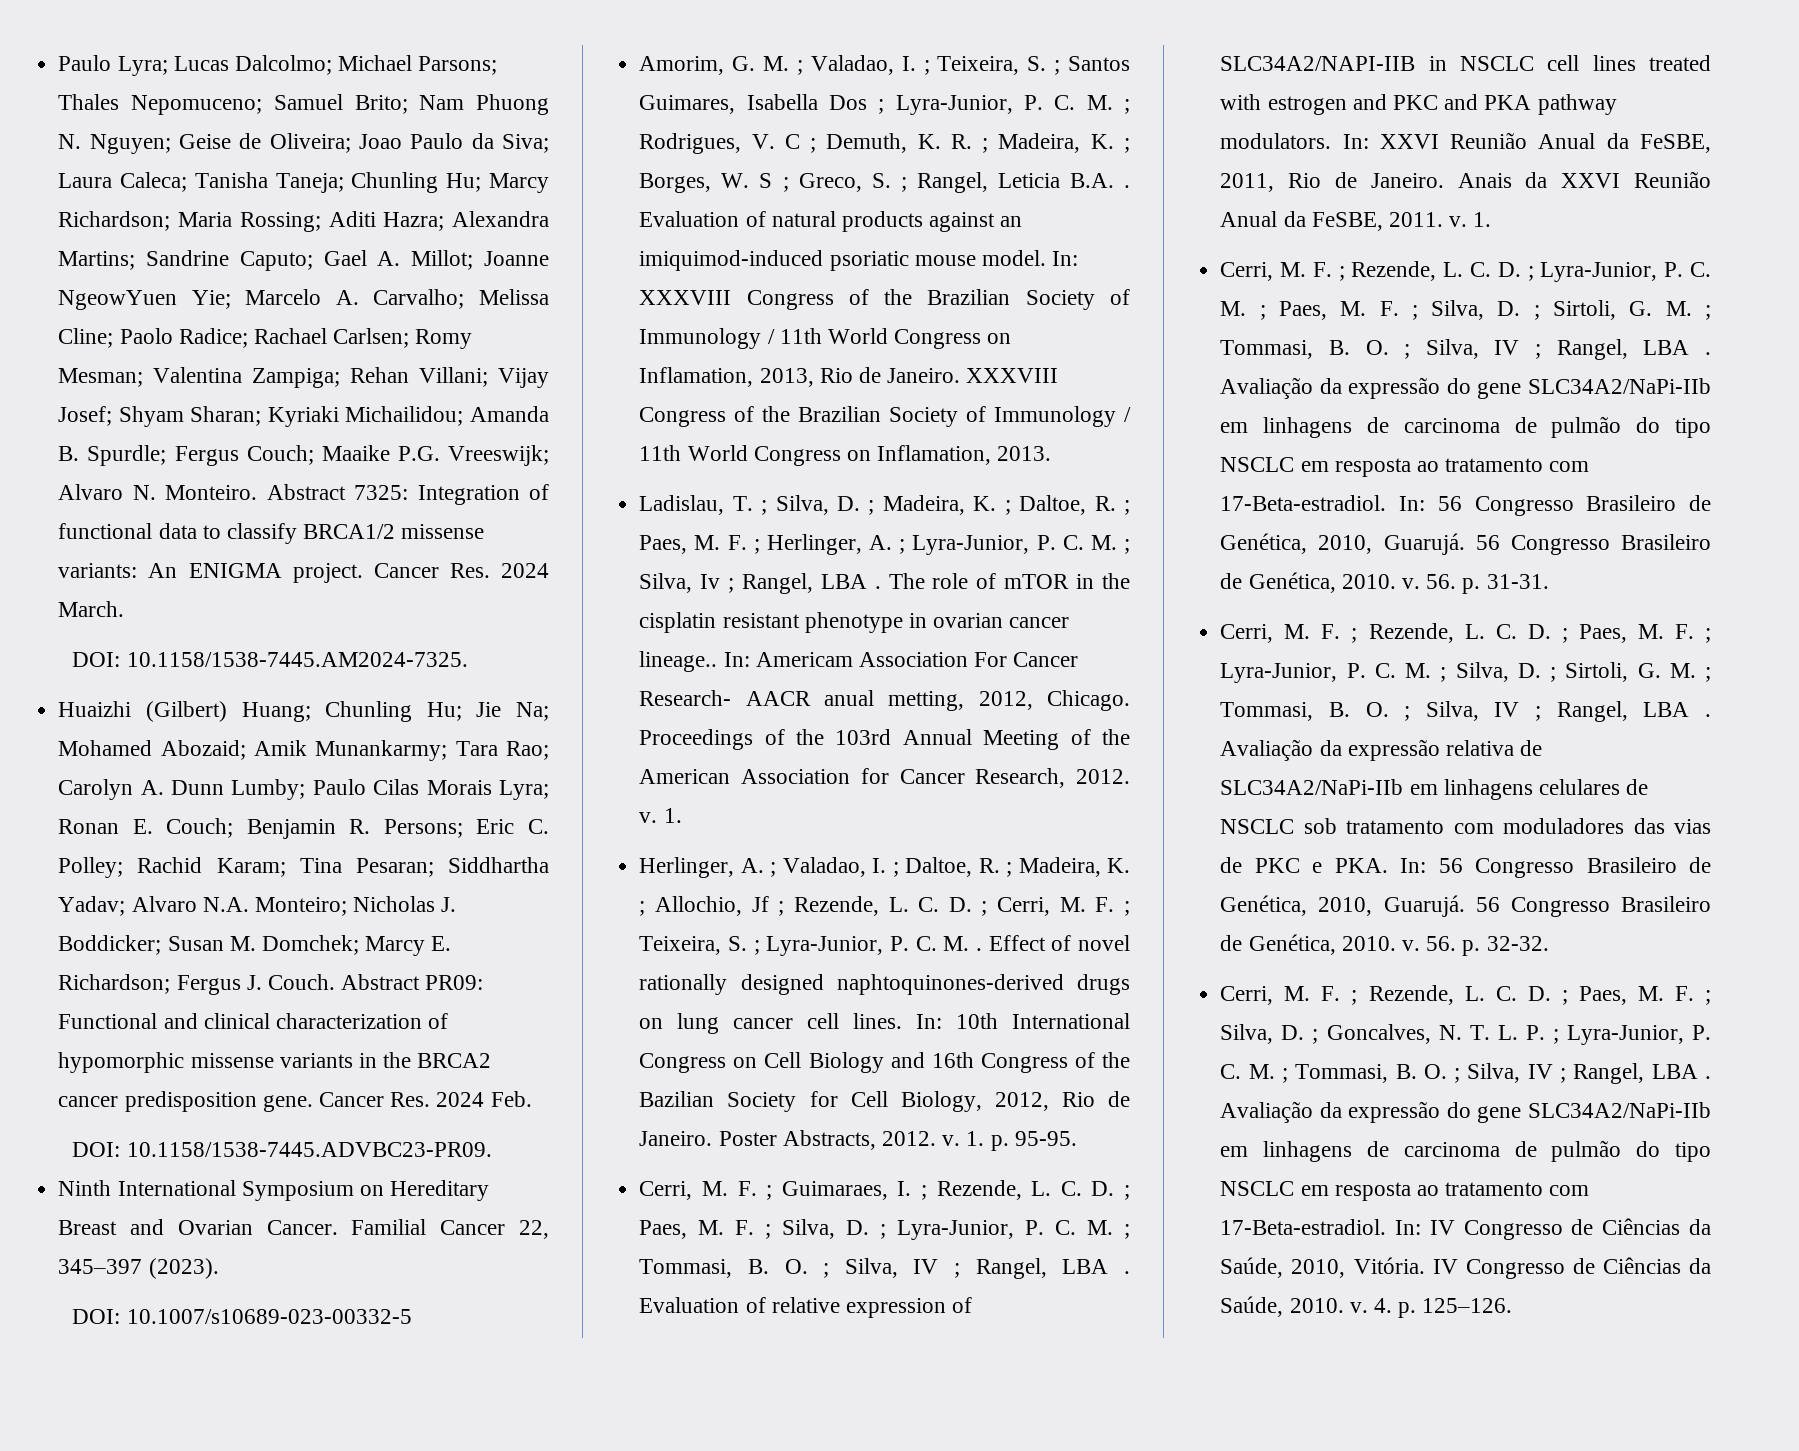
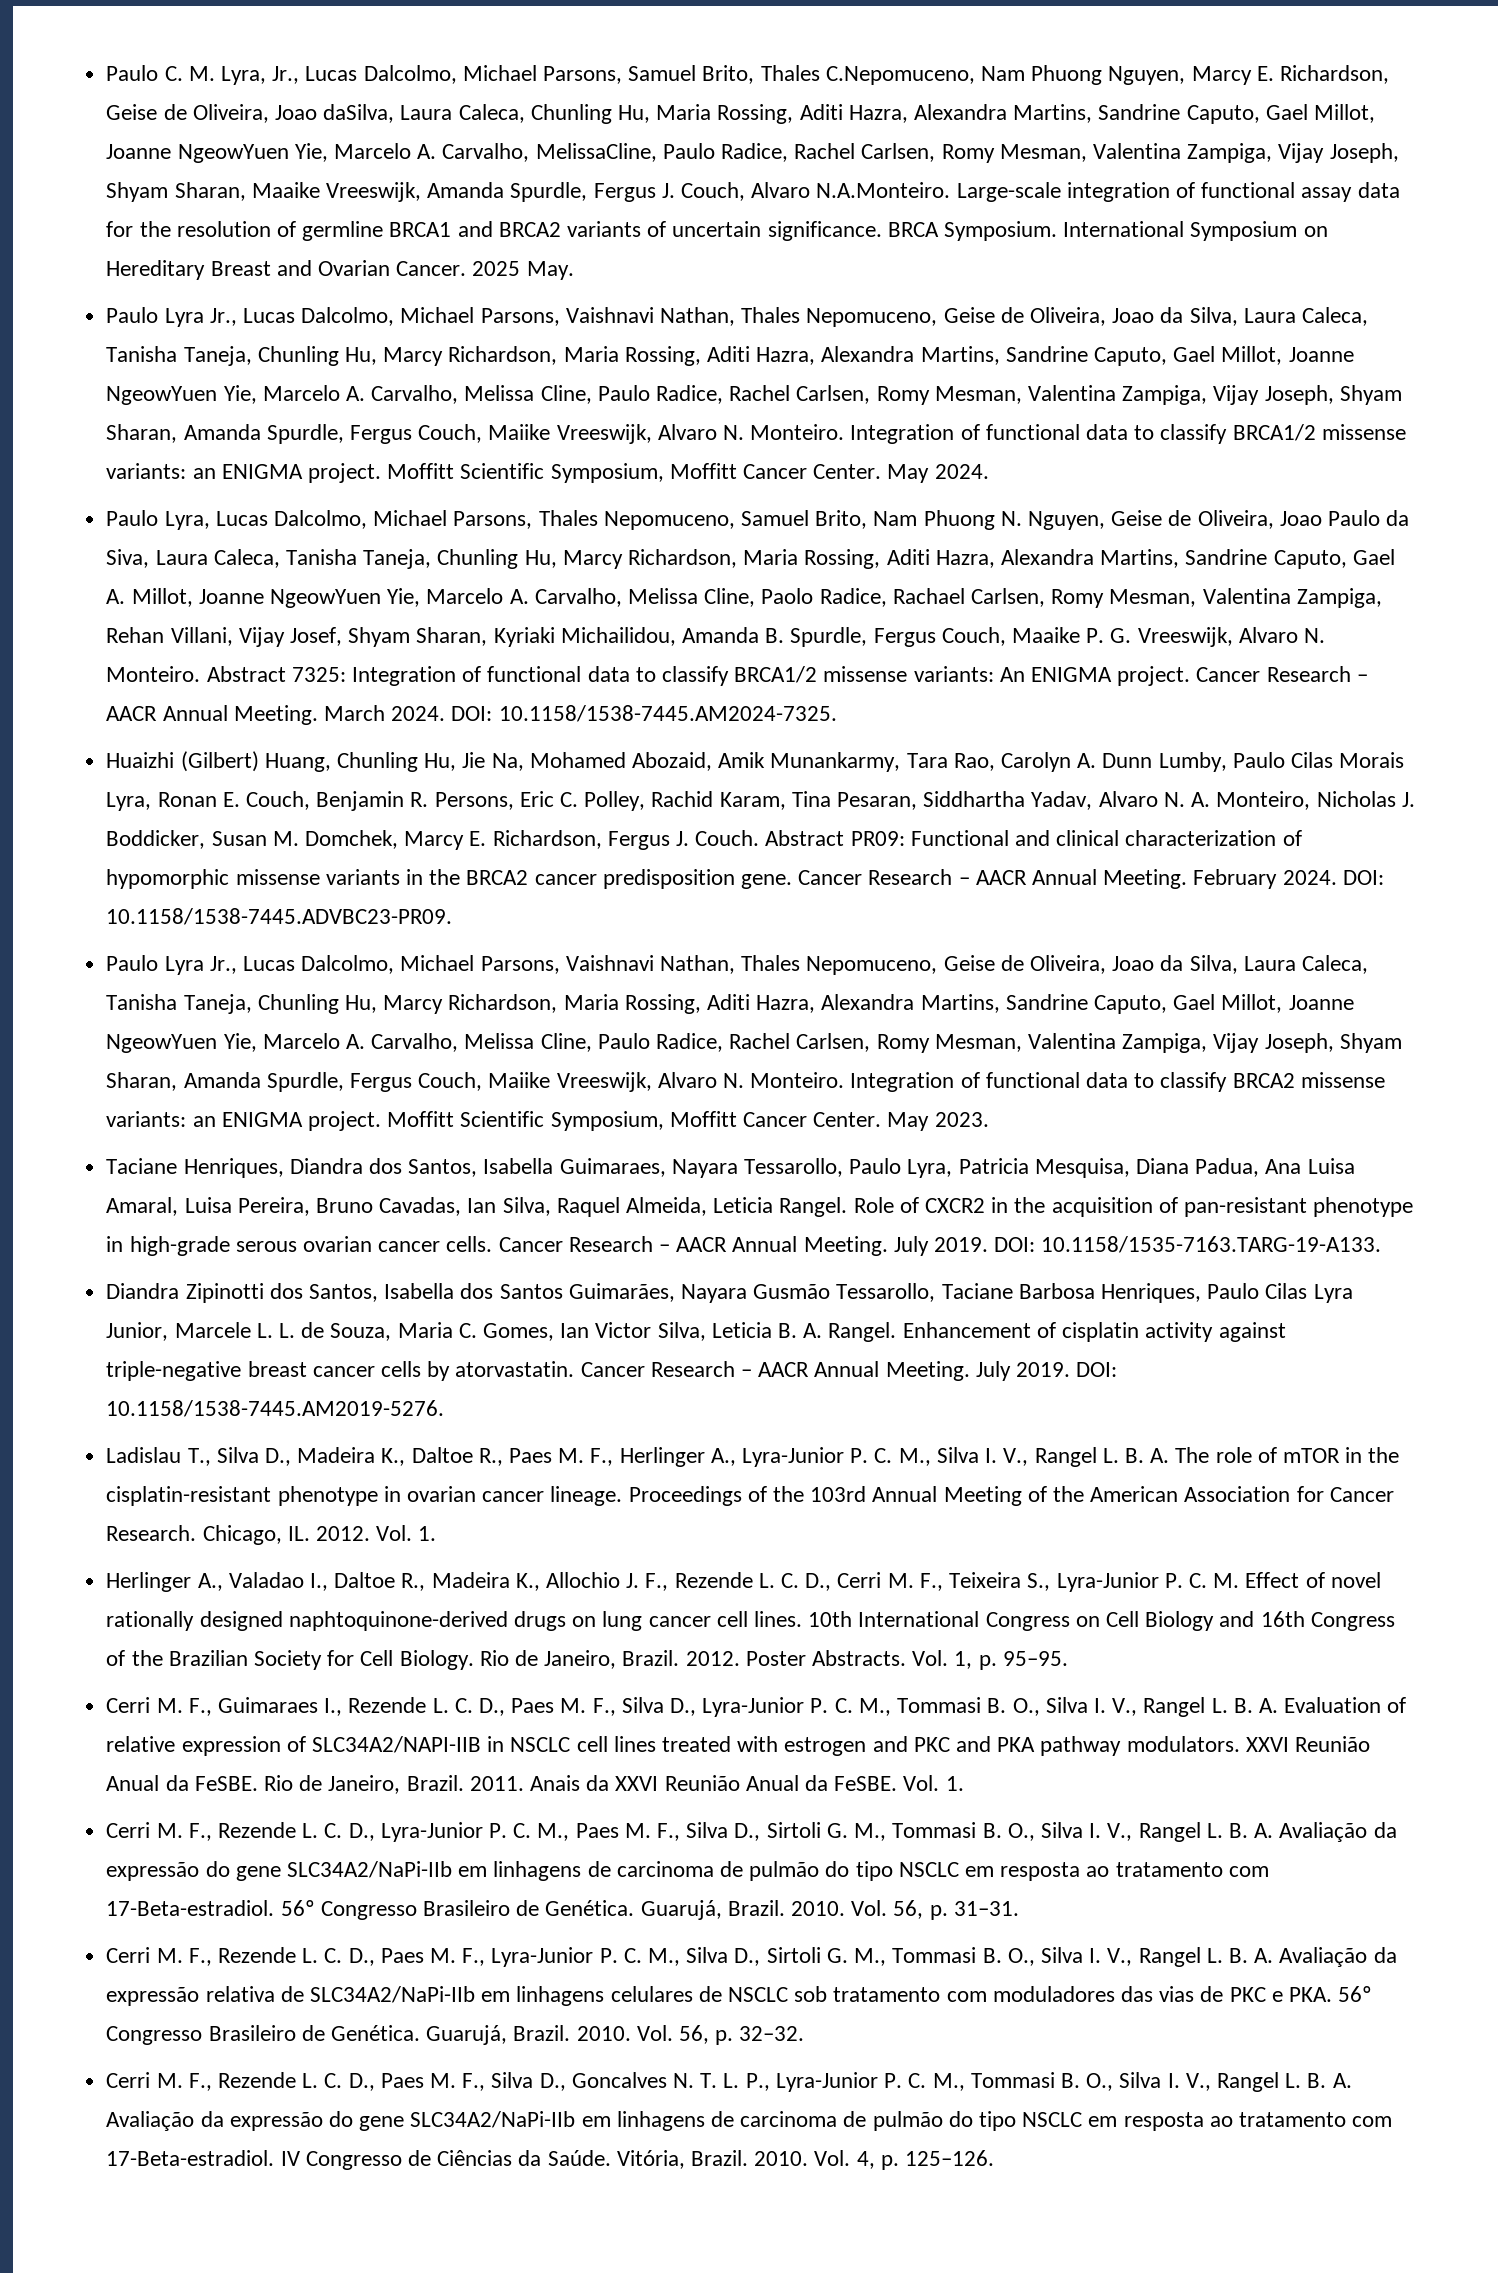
[58,55,498,76] [58,94,408,115] Paulo Lyra; Lucas Dalcolmo; Michael Parsons; Thales Nepomuceno; Samuel Brito; -> [106,65,1390,85] [106,104,1376,124] [106,143,1399,163] [106,182,1400,202] [106,221,1328,241] [106,260,574,280] [106,307,1369,327] [106,346,1354,366] [106,385,1402,405] [106,424,1406,444] [106,463,989,483] [106,510,868,530] Paulo C. M. Lyra, Jr., Lucas Dalcolmo, Michael Parsons, Samuel Brito, Thales C.Nepomuceno, Nam Phuong Nguyen, Marcy E. Richardson, Geise de Oliveira, Joao daSilva, Laura Caleca, Chunling Hu, Maria Rossing, Aditi Hazra, Alexandra Martins, Sandrine Caputo, Gael Millot, Joanne NgeowYuen Yie, Marcelo A. Carvalho, MelissaCline, Paulo Radice, Rachel Carlsen, Romy Mesman, Valentina Zampiga, Vijay Joseph, Shyam Sharan, Maaike Vreeswijk, Amanda Spurdle, Fergus J. Couch, Alvaro N.A.Monteiro. Large-scale integration of functional assay data for the resolution of germline BRCA1 and BRCA2 variants of uncertain significance. BRCA Symposium. International Symposium on Hereditary Breast and Ovarian Cancer. 2025 May. // Paulo Lyra Jr., Lucas Dalcolmo, Michael Parsons, Vaishnavi Nathan, Thales Nepomuceno, Geise de Oliveira, Joao da Silva, Laura Caleca, Tanisha Taneja, Chunling Hu, Marcy Richardson, Maria Rossing, Aditi Hazra, Alexandra Martins, Sandrine Caputo, Gael Millot, Joanne NgeowYuen Yie, Marcelo A. Carvalho, Melissa Cline, Paulo Radice, Rachel Carlsen, Romy Mesman, Valentina Zampiga, Vijay Joseph, Shyam Sharan, Amanda Spurdle, Fergus Couch, Maiike Vreeswijk, Alvaro N. Monteiro. Integration of functional data to classify BRCA1/2 missense variants: an ENIGMA project. Moffitt Scientific Symposium, Moffitt Cancer Center. May 2024. // Paulo Lyra, Lucas Dalcolmo, Michael Parsons, Thales Nepomuceno, Samuel Brito,
[89,133,351,154] Nguyen; Geise de Oliveira; -> [1028,510,1274,530] Nguyen, Geise de Oliveira,
[501,134,549,153] [58,172,549,193] [58,211,549,232] [58,250,313,271] Siva; Laura Caleca; Tanisha Taneja; Chunling Hu; Marcy Richardson; Maria Rossing; Aditi Hazra; Alexandra Martins; Sandrine Caputo; -> [106,549,1347,569] Siva, Laura Caleca, Tanisha Taneja, Chunling Hu, Marcy Richardson, Maria Rossing, Aditi Hazra, Alexandra Martins, Sandrine Caputo,
[411,250,549,270] [58,289,549,310] [58,328,473,349] [58,367,549,388] [58,406,549,427] [58,445,549,466] Millot; Joanne NgeowYuen Yie; Marcelo A. Carvalho; Melissa Cline; Paolo Radice; Rachael Carlsen; Romy Mesman; Valentina Zampiga; Rehan Villani; Vijay Josef; Shyam Sharan; Kyriaki Michailidou; Amanda B. Spurdle; Fergus Couch; Maaike P.G. Vreeswijk; -> [131,588,1382,608] [106,627,1233,647] Millot, Joanne NgeowYuen Yie, Marcelo A. Carvalho, Melissa Cline, Paolo Radice, Rachael Carlsen, Romy Mesman, Valentina Zampiga, Rehan Villani, Vijay Josef, Shyam Sharan, Kyriaki Michailidou, Amanda B. Spurdle, Fergus Couch, Maaike P. G. Vreeswijk,
[449,563,549,578] [58,601,125,617] [72,652,468,667] [58,701,549,722] [58,740,549,761] Res. 2024 March. // DOI: 10.1158/1538-7445.AM2024-7325. // Huaizhi (Gilbert) Huang; Chunling Hu; Jie Na; Mohamed Abozaid; Amik Munankarmy; Tara Rao; -> [1266,666,1368,682] [106,705,837,725] [106,751,995,772] Research – AACR Annual Meeting. March 2024. DOI: 10.1158/1538-7445.AM2024-7325. // Huaizhi (Gilbert) Huang, Chunling Hu, Jie Na, Mohamed Abozaid, Amik Munankarmy, Tara Rao,
[231,779,306,800] Lumby; -> [1158,752,1227,772] Lumby,
[499,780,549,800] Lyra; -> [106,792,152,811] Lyra,
[166,818,234,838] Couch; -> [245,791,310,810] Couch,
[383,819,463,838] Persons; -> [434,792,514,810] Persons,
[58,857,549,878] [58,896,347,916] Polley; Rachid Karam; Tina Pesaran; Siddhartha Yadav; Alvaro N.A. Monteiro; -> [584,791,1311,811] Polley, Rachid Karam, Tina Pesaran, Siddhartha Yadav, Alvaro N. A. Monteiro,
[58,935,162,955] Boddicker; -> [106,830,206,849] Boddicker,
[261,935,452,956] [58,974,171,994] Domchek; Marcy E. Richardson; -> [304,830,602,850] Domchek, Marcy E. Richardson,
[390,1091,532,1107] [72,1142,492,1157] [58,1180,490,1201] [58,1219,549,1239] [58,1258,219,1279] [72,1309,412,1324] [639,55,1130,75] [639,94,1130,115] [639,133,1130,154] [639,172,1130,193] [639,211,1023,232] [639,250,1079,271] [639,289,1130,310] [639,328,1012,349] [639,367,1059,387] [639,406,1131,427] [639,445,1052,466] [639,495,1130,515] [639,534,1130,555] [639,573,881,594] Res. 2024 Feb. // DOI: 10.1158/1538-7445.ADVBC23-PR09. // Ninth International Symposium on Hereditary Breast and Ovarian Cancer. Familial Cancer 22, 345–397 (2023). // DOI: 10.1007/s10689-023-00332-5 // Amorim, G. M. ; Valadao, I. ; Teixeira, S. ; Santos Guimares, Isabella Dos ; Lyra-Junior, P. C. M. ; Rodrigues, V. C ; Demuth, K. R. ; Madeira, K. ; Borges, W. S ; Greco, S. ; Rangel, Leticia B.A. . Evaluation of natural products against an imiquimod-induced psoriatic mouse model. In: XXXVIII Congress of the Brazilian Society of Immunology / 11th World Congress on Inflamation, 2013, Rio de Janeiro. XXXVIII Congress of the Brazilian Society of Immunology / 11th World Congress on Inflamation, 2013. // Ladislau, T. ; Silva, D. ; Madeira, K. ; Daltoe, R. ; Paes, M. F. ; Herlinger, A. ; Lyra-Junior, P. C. M. ; Silva, Iv ; Rangel, LBA . -> [868,869,1384,889] [106,908,453,925] [106,955,1369,975] [106,994,1354,1014] [106,1033,1402,1053] [106,1072,1385,1092] [106,1111,989,1131] [106,1158,1355,1178] [106,1197,1414,1217] [106,1236,1382,1256] [106,1283,1353,1303] [106,1322,1286,1342] [106,1361,1118,1381] [106,1400,445,1417] [106,1447,1170,1467] Research – AACR Annual Meeting. February 2024. DOI: 10.1158/1538-7445.ADVBC23-PR09. // Paulo Lyra Jr., Lucas Dalcolmo, Michael Parsons, Vaishnavi Nathan, Thales Nepomuceno, Geise de Oliveira, Joao da Silva, Laura Caleca, Tanisha Taneja, Chunling Hu, Marcy Richardson, Maria Rossing, Aditi Hazra, Alexandra Martins, Sandrine Caputo, Gael Millot, Joanne NgeowYuen Yie, Marcelo A. Carvalho, Melissa Cline, Paulo Radice, Rachel Carlsen, Romy Mesman, Valentina Zampiga, Vijay Joseph, Shyam Sharan, Amanda Spurdle, Fergus Couch, Maiike Vreeswijk, Alvaro N. Monteiro. Integration of functional data to classify BRCA2 missense variants: an ENIGMA project. Moffitt Scientific Symposium, Moffitt Cancer Center. May 2023. // Taciane Henriques, Diandra dos Santos, Isabella Guimaraes, Nayara Tessarollo, Paulo Lyra, Patricia Mesquisa, Diana Padua, Ana Luisa Amaral, Luisa Pereira, Bruno Cavadas, Ian Silva, Raquel Almeida, Leticia Rangel. Role of CXCR2 in the acquisition of pan-resistant phenotype in high-grade serous ovarian cancer cells. Cancer Research – AACR Annual Meeting. July 2019. DOI: 10.1158/1535-7163.TARG-19-A133. // Diandra Zipinotti dos Santos, Isabella dos Santos Guimarães, Nayara Gusmão Tessarollo, Taciane Barbosa Henriques, Paulo Cilas Lyra Junior, Marcele L. L. de Souza, Maria C. Gomes, Ian Victor Silva, Leticia B. A. Rangel. Enhancement of cisplatin activity against triple-negative breast cancer cells by atorvastatin. Cancer Research – AACR Annual Meeting. July 2019. DOI: 10.1158/1538-7445.AM2019-5276. // Ladislau T., Silva D., Madeira K., Daltoe R., Paes M. F., Herlinger A., Lyra-Junior P. C. M., Silva I. V., Rangel L. B. A.
[639,612,800,633] cisplatin resistant -> [106,1486,272,1506] cisplatin-resistant
[639,651,1079,672] [639,690,1130,711] lineage.. In: Americam Association For Cancer Research- AACR anual metting, 2012, Chicago. -> [550,1486,623,1506] lineage.
[975,768,1130,788] [639,808,682,823] [639,857,1130,878] [639,896,1130,916] [639,936,982,956] Research, 2012. v. 1. // Herlinger, A. ; Valadao, I. ; Daltoe, R. ; Madeira, K. ; Allochio, Jf ; Rezende, L. C. D. ; Cerri, M. F. ; Teixeira, S. ; Lyra-Junior, P. C. M. . -> [106,1525,437,1545] [106,1572,1240,1592] Research. Chicago, IL. 2012. Vol. 1. // Herlinger A., Valadao I., Daltoe R., Madeira K., Allochio J. F., Rezende L. C. D., Cerri M. F., Teixeira S., Lyra-Junior P. C. M.
[836,974,1064,995] naphtoquinones-derived -> [288,1611,508,1631] naphtoquinone-derived
[916,1014,943,1029] In: -> (802, 1619) none
[639,1091,715,1107] Bazilian -> [168,1650,248,1666] Brazilian
[900,1091,1130,1112] [639,1130,1077,1151] [639,1180,1130,1200] [639,1219,1130,1240] [639,1258,1130,1279] Biology, 2012, Rio de Janeiro. Poster Abstracts, 2012. v. 1. p. 95-95. // Cerri, M. F. ; Guimaraes, I. ; Rezende, L. C. D. ; Paes, M. F. ; Silva, D. ; Lyra-Junior, P. C. M. ; Tommasi, B. O. ; Silva, IV ; Rangel, LBA . -> [399,1650,1068,1670] [106,1697,1278,1717] Biology. Rio de Janeiro, Brazil. 2012. Poster Abstracts. Vol. 1, p. 95–95. // Cerri M. F., Guimaraes I., Rezende L. C. D., Paes M. F., Silva D., Lyra-Junior P. C. M., Tommasi B. O., Silva I. V., Rangel L. B. A.
[1342,132,1711,153] [1220,172,1444,192] In: XXVI Reunião Anual da FeSBE, 2011, Rio de Janeiro. -> [1245,1736,1371,1752] [106,1775,524,1794] XXVI Reunião Anual da FeSBE. Rio de Janeiro, Brazil. 2011.
[1311,212,1492,231] [1220,261,1711,282] [1220,300,1711,320] [1220,339,1711,360] FeSBE, 2011. v. 1. // Cerri, M. F. ; Rezende, L. C. D. ; Lyra-Junior, P. C. M. ; Paes, M. F. ; Silva, D. ; Sirtoli, G. M. ; Tommasi, B. O. ; Silva, IV ; Rangel, LBA . -> [834,1775,964,1791] [106,1822,1274,1842] FeSBE. Vol. 1. // Cerri M. F., Rezende L. C. D., Lyra-Junior P. C. M., Paes M. F., Silva D., Sirtoli G. M., Tommasi B. O., Silva I. V., Rangel L. B. A.
[1399,495,1711,516] [1220,533,1711,555] [1220,572,1549,594] [1220,623,1711,643] [1220,662,1711,683] [1220,701,1711,722] In: 56 Congresso Brasileiro de Genética, 2010, Guarujá. 56 Congresso Brasileiro de Genética, 2010. v. 56. p. 31-31. // Cerri, M. F. ; Rezende, L. C. D. ; Paes, M. F. ; Lyra-Junior, P. C. M. ; Silva, D. ; Sirtoli, G. M. ; Tommasi, B. O. ; Silva, IV ; Rangel, LBA . -> [280,1900,1019,1920] [106,1947,1274,1967] 56º Congresso Brasileiro de Genética. Guarujá, Brazil. 2010. Vol. 56, p. 31–31. // Cerri M. F., Rezende L. C. D., Paes M. F., Lyra-Junior P. C. M., Silva D., Sirtoli G. M., Tommasi B. O., Silva I. V., Rangel L. B. A.
[1400,857,1711,878] [1220,895,1711,917] [1220,934,1549,956] [1220,985,1711,1005] [1220,1024,1711,1045] [1220,1063,1711,1084] In: 56 Congresso Brasileiro de Genética, 2010, Guarujá. 56 Congresso Brasileiro de Genética, 2010. v. 56. p. 32-32. // Cerri, M. F. ; Rezende, L. C. D. ; Paes, M. F. ; Silva, D. ; Goncalves, N. T. L. P. ; Lyra-Junior, P. C. M. ; Tommasi, B. O. ; Silva, IV ; Rangel, LBA . -> [1338,1986,1373,2002] [106,2025,805,2045] [106,2072,1352,2092] 56º Congresso Brasileiro de Genética. Guarujá, Brazil. 2010. Vol. 56, p. 32–32. // Cerri M. F., Rezende L. C. D., Paes M. F., Silva D., Goncalves N. T. L. P., Lyra-Junior P. C. M., Tommasi B. O., Silva I. V., Rangel L. B. A.
[1395,1218,1711,1240] [1220,1257,1711,1279] [1220,1296,1392,1317] In: IV Congresso de Ciências da Saúde, 2010, Vitória. IV Congresso de Ciências da Saúde, 2010. v. 4. -> [280,2150,875,2170] IV Congresso de Ciências da Saúde. Vitória, Brazil. 2010. Vol. 4,

